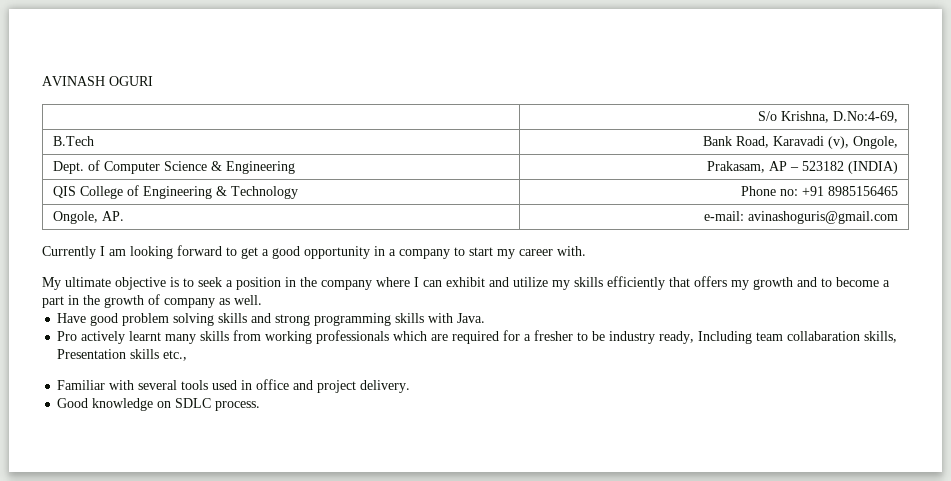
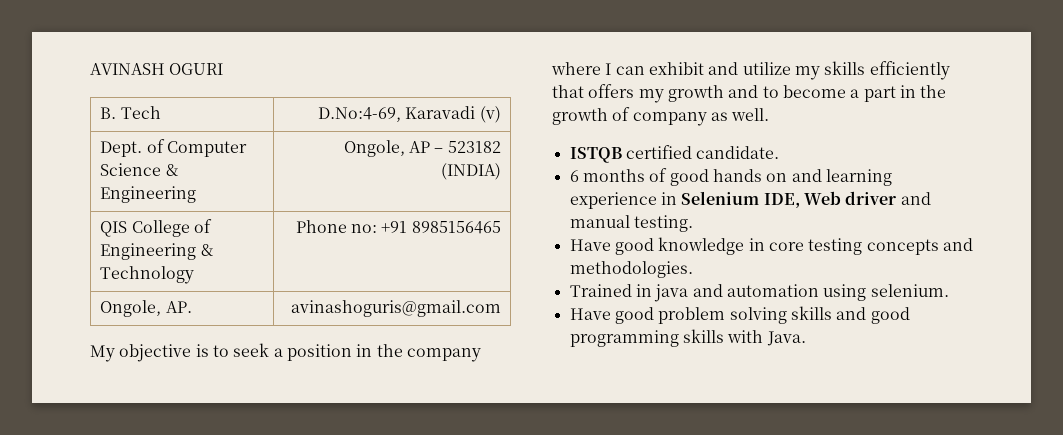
[757,111,829,123] | S/o Krishna, -> [100,106,161,119] B. Tech |
[53,136,95,146] [702,136,898,149] // B.Tech | Bank Road, Karavadi (v), Ongole, -> [405,106,501,123] Karavadi (v)
[706,161,765,173] Prakasam, -> [343,140,405,157] Ongole,
[703,211,744,221] e-mail: -> (192, 307) none
[42,245,586,259] // Currently I am looking forward to get a good opportunity in a company to start my career with. -> (501, 308) none
[65,277,111,287] ultimate -> (115, 353) none
(262, 300) none -> [569,145,780,163] [569,168,892,186] [569,191,931,209] [569,215,693,232] [569,237,973,255] [569,261,693,278] [569,284,949,302] // ISTQB certified candidate. // 6 months of good hands on and learning experience in Selenium IDE, Web driver and manual testing. // Have good knowledge in core testing concepts and methodologies. // Trained in java and automation using selenium.
[275,314,311,326] strong -> [870,307,910,324] good
[57,330,898,344] [57,349,188,361] [57,379,411,393] [57,398,261,411] // Pro actively learnt many skills from working professionals which are required for a fresher to be industry ready, Including team collabaration skills, Presentation skills etc., // Familiar with several tools used in office and project delivery. // Good knowledge on SDLC process. -> (806, 338) none

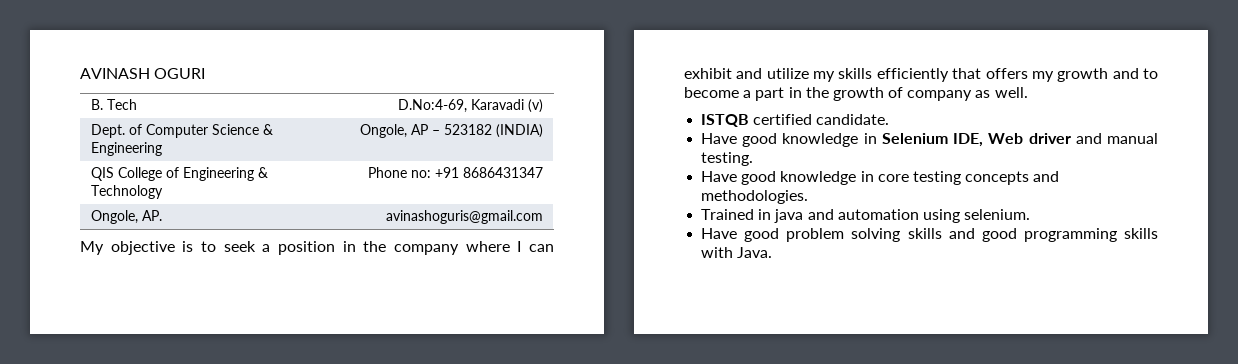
[411,221,501,234] 8985156465 -> [462,167,543,178] 8686431347
[569,168,892,186] [569,192,657,209] 6 months of good hands on and learning experience -> [701,133,859,147] Have good knowledge

